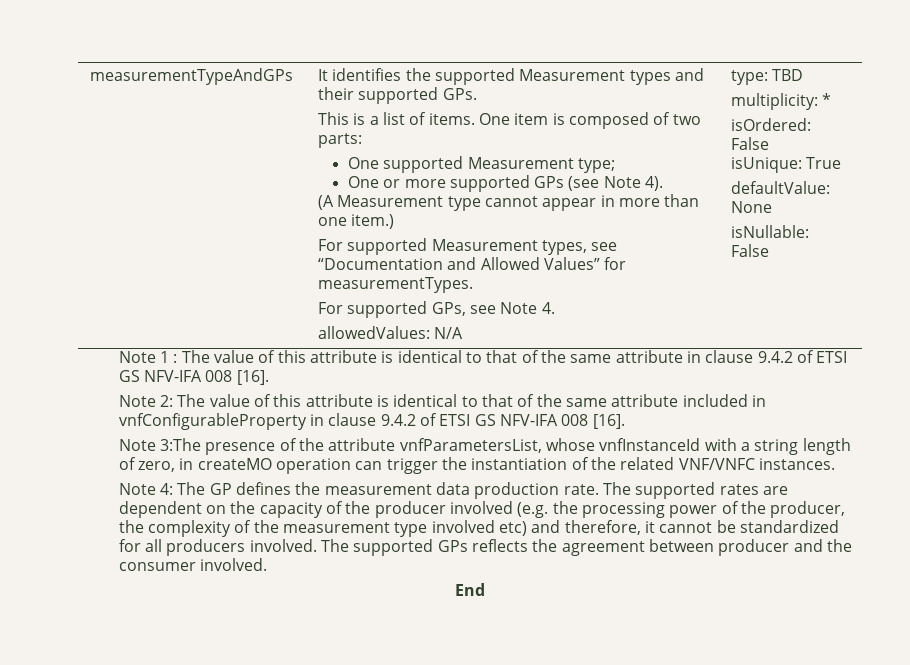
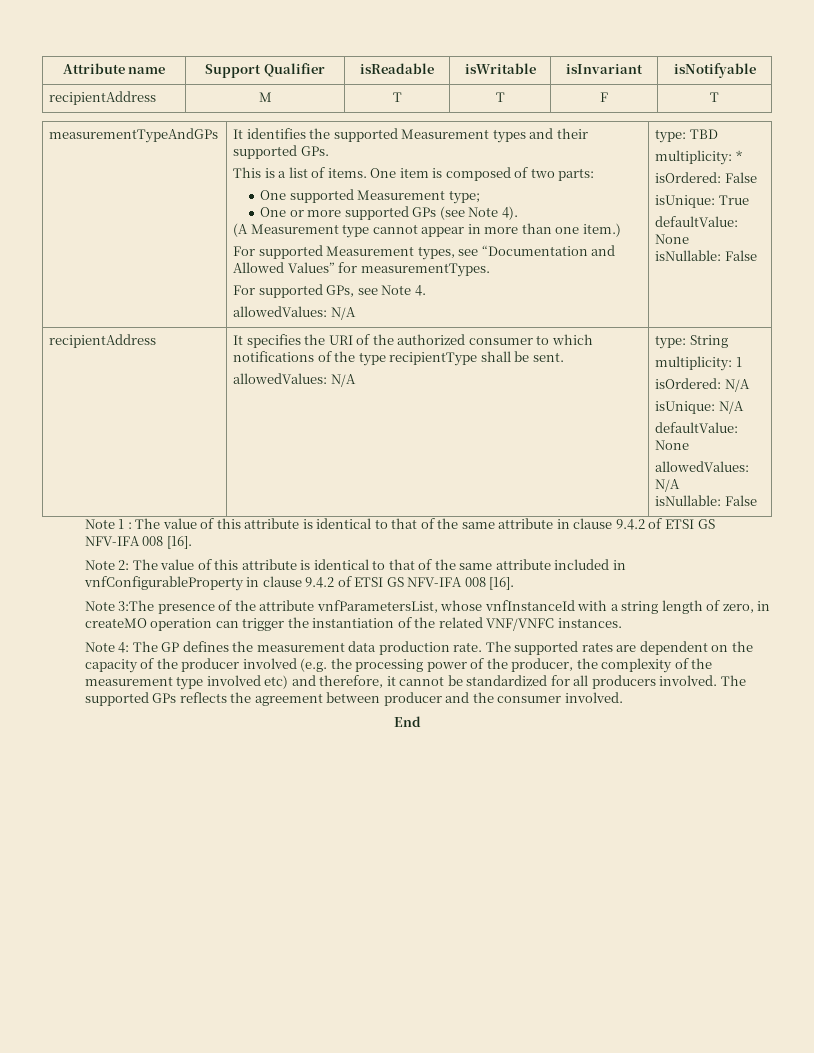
(90, 76) none -> [62,63,166,74] [205,63,325,78] [360,63,434,74] [464,63,536,74] [566,64,643,74] [673,63,756,78] [49,91,157,105] [258,92,272,102] [392,92,402,102] [495,92,505,102] [600,92,608,102] [710,92,719,102] Attribute name | Support Qualifier | isReadable | isWritable | isInvariant | isNotifyable // recipientAddress | M | T | T | F | T //
(770, 250) none -> [49,334,157,348] [233,334,593,348] [233,351,564,366] [233,373,356,387] [655,335,728,349] [655,356,742,371] [655,378,750,392] [655,401,744,414] [655,422,739,433] [655,440,690,450] [655,461,750,472] [655,479,681,492] [655,495,757,506] // recipientAddress | It specifies the URI of the authorized consumer to which notifications of the type recipientType shall be sent. // allowedValues: N/A | type: String // multiplicity: 1 // isOrdered: N/A // isUnique: N/A // defaultValue: None // allowedValues: N/A // isNullable: False

